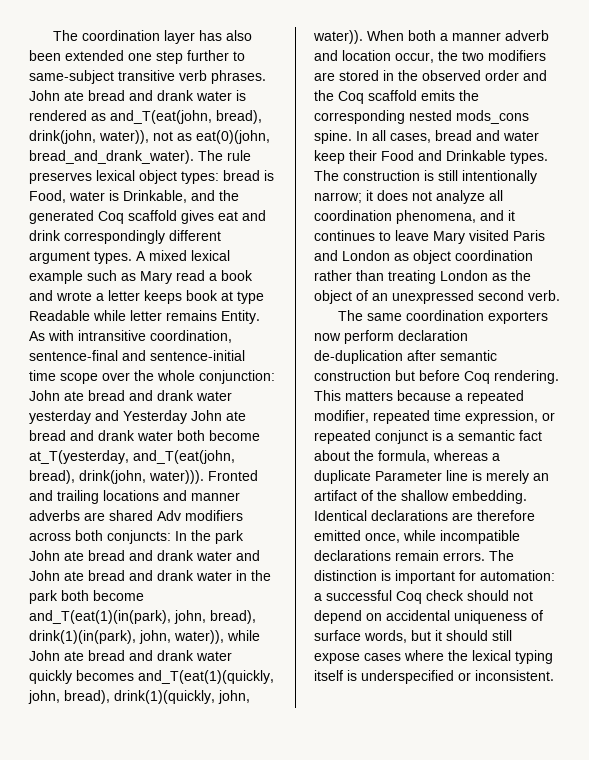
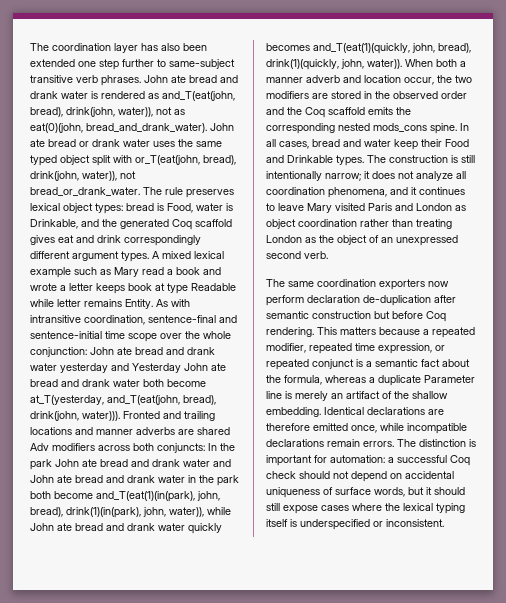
(194, 157) none -> [210,123,234,131] [30,139,222,147] [30,155,236,166] [30,171,136,181] [30,187,140,196] John ate bread or drank water uses the same typed object split with or_T(eat(john, bread), drink(john, water)), not bread_or_drank_water.

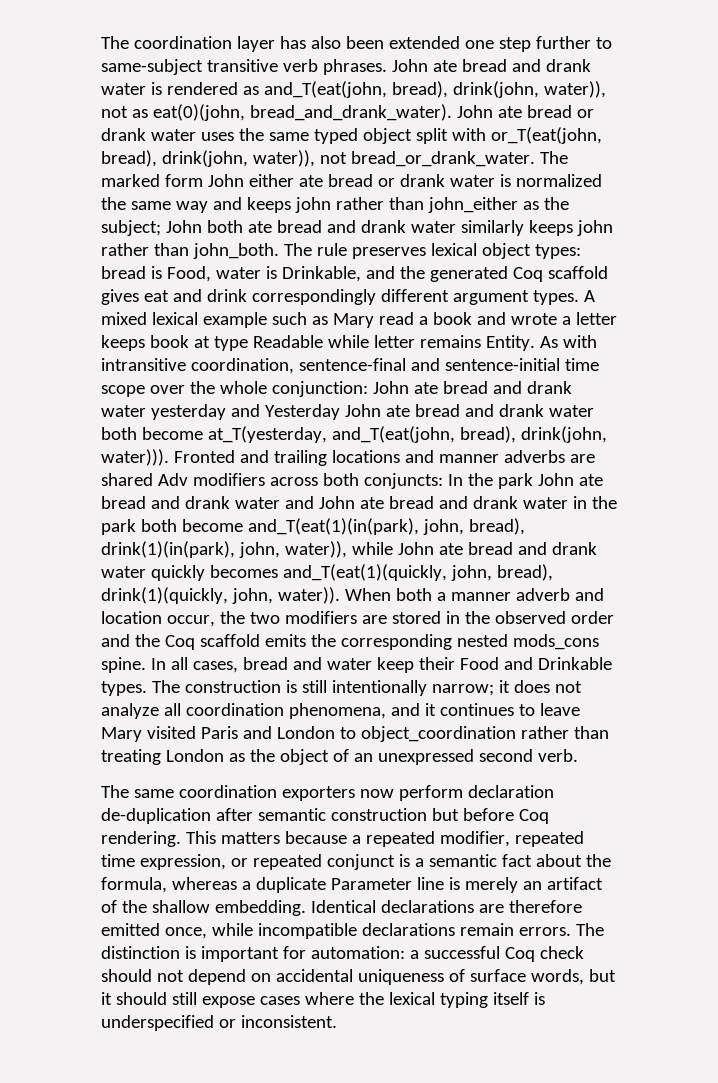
(162, 191) none -> [101,174,602,187] [101,197,569,213] [101,220,613,236] [101,243,312,259] marked form John either ate bread or drank water is normalized the same way and keeps john rather than john_either as the subject; John both ate bread and drank water similarly keeps john rather than john_both. The
[455,205,466,211] [266,219,357,229] as object coordination -> [339,726,516,742] to object_coordination

